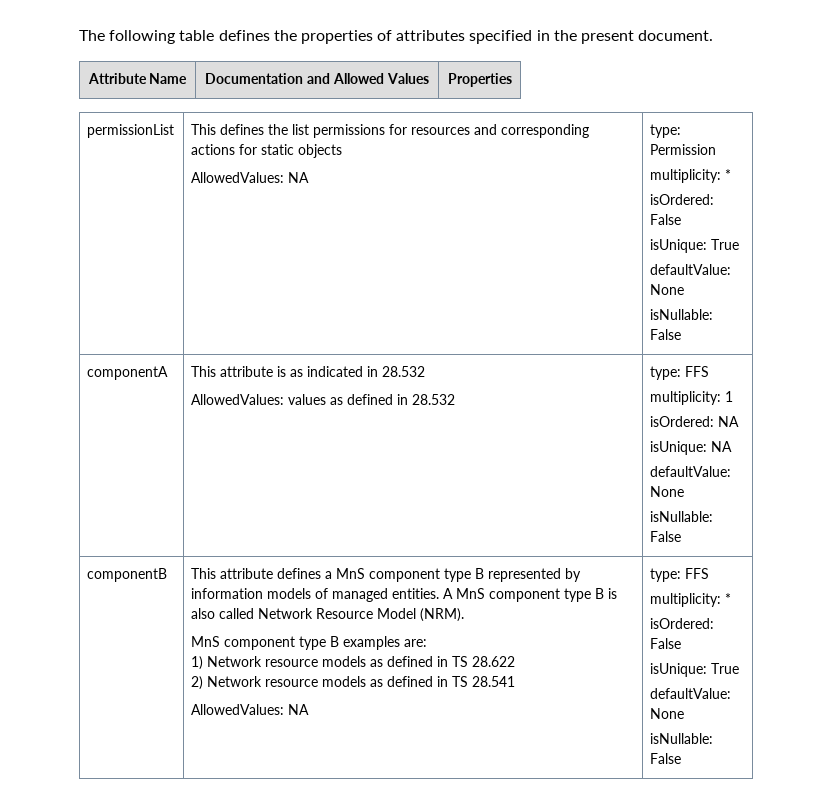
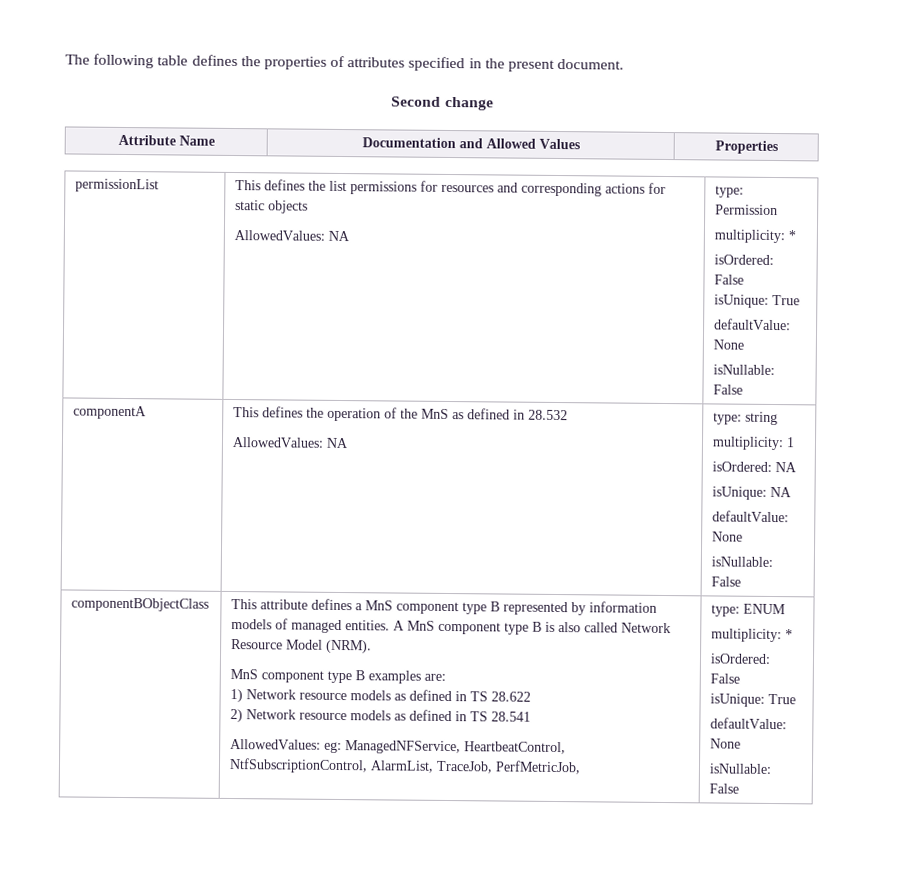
(714, 35) none -> [391,96,494,111] // Second change
[220,366,426,377] [191,394,456,405] [650,366,710,380] attribute is as indicated in 28.532 // AllowedValues: values as defined in 28.532 | type: FFS -> [262,406,569,422] [232,437,350,449] [713,411,779,426] defines the operation of the MnS as defined in 28.532 // AllowedValues: NA | type: string
[87,568,168,582] componentB -> [71,597,210,612] componentBObjectClass
[288,704,310,715] [650,568,710,582] NA | type: FFS -> [324,740,567,755] [229,757,582,775] [711,603,787,617] eg: ManagedNFService, HeartbeatControl, NtfSubscriptionControl, AlarmList, TraceJob, PerfMetricJob, | type: ENUM

